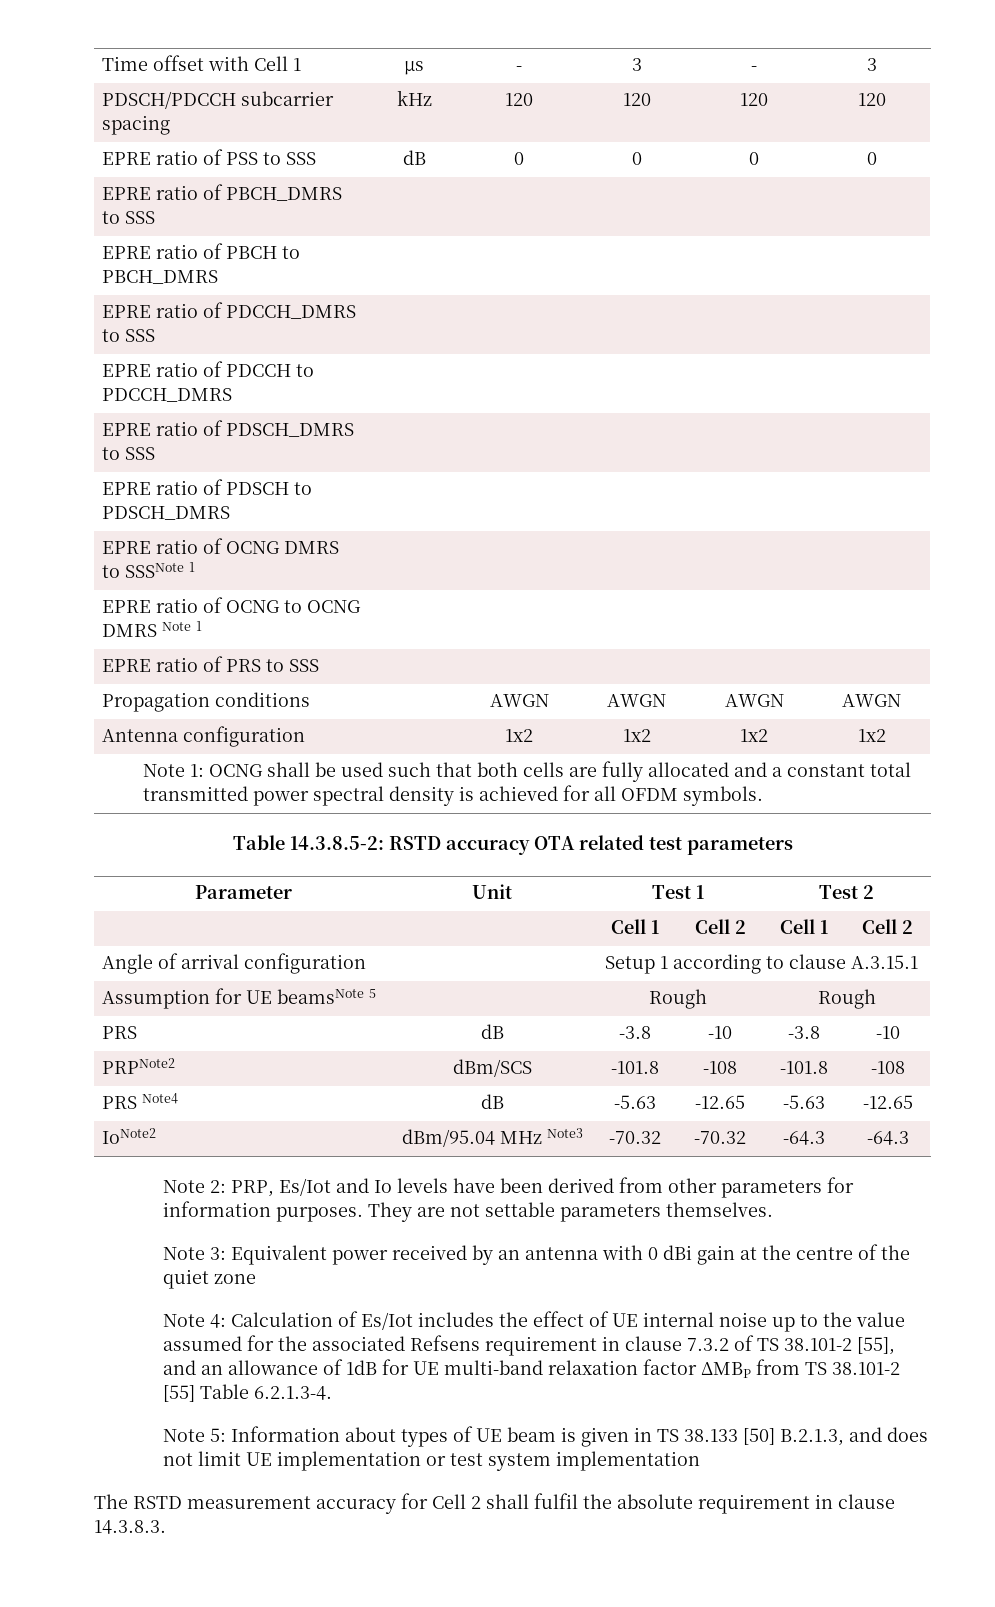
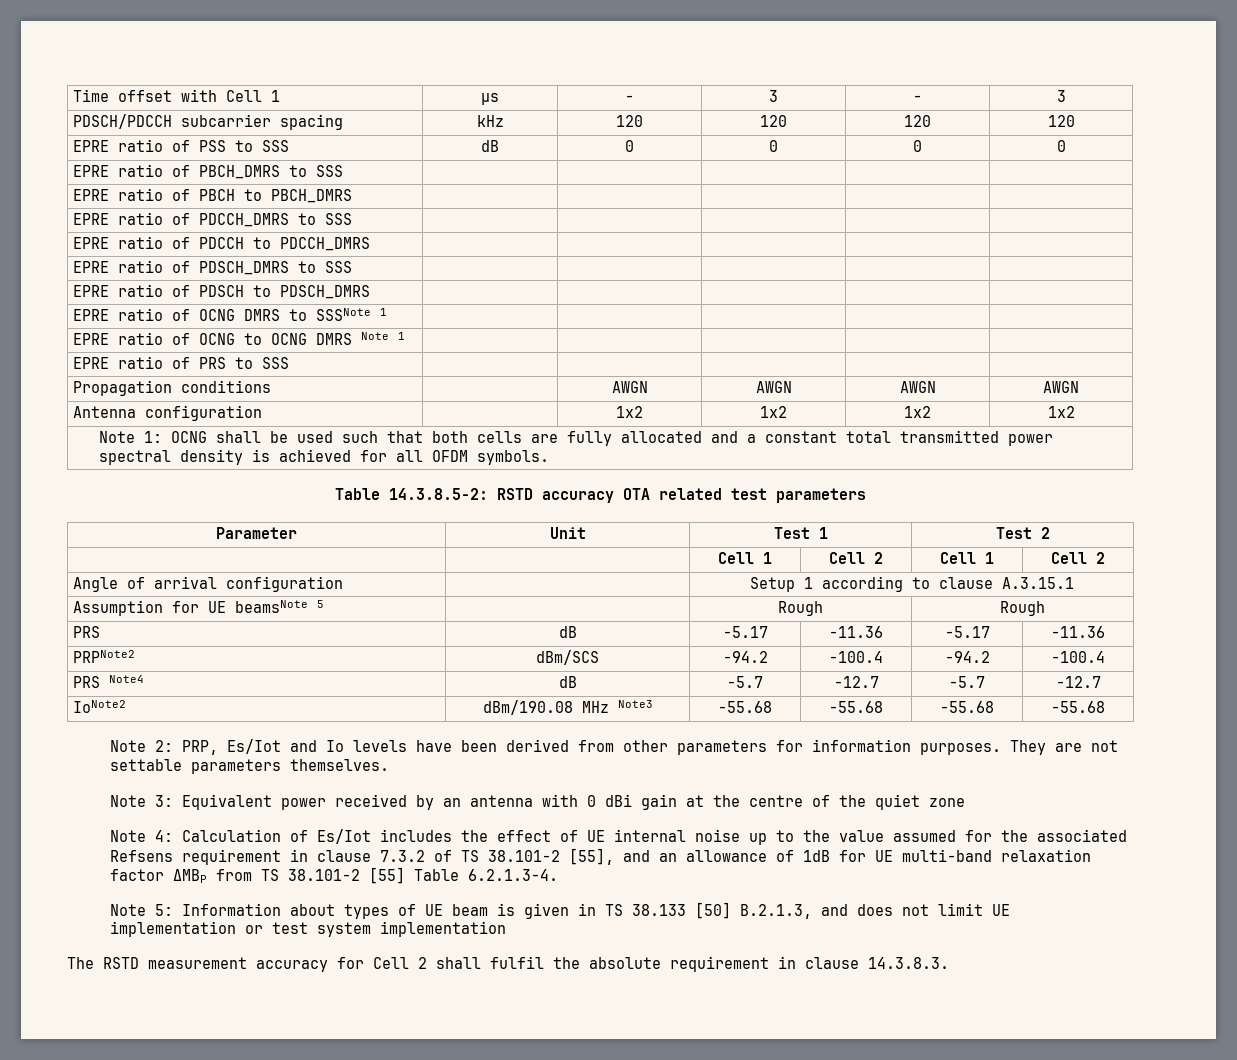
[619,1026,651,1039] [708,1026,732,1039] [787,1026,820,1039] [875,1026,900,1039] [101,1058,175,1074] [452,1059,532,1077] [611,1061,659,1074] [703,1061,737,1074] [779,1061,828,1074] [870,1061,905,1074] -3.8 | -10 | -3.8 | -10 // PRPNote2 | dBm/SCS | -101.8 | -108 | -101.8 | -108 -> [722,626,768,638] [829,626,883,638] [944,626,990,638] [1051,626,1105,638] [73,650,136,663] [536,650,599,665] [722,651,768,663] [829,651,883,663] [944,651,990,663] [1051,651,1105,663] -5.17 | -11.36 | -5.17 | -11.36 // PRPNote2 | dBm/SCS | -94.2 | -100.4 | -94.2 | -100.4
[614,1095,656,1109] [695,1095,745,1109] [782,1095,825,1109] [862,1095,913,1109] -5.63 | -12.65 | -5.63 | -12.65 -> [727,676,763,688] [833,676,879,688] [949,676,985,688] [1055,676,1101,688] -5.7 | -12.7 | -5.7 | -12.7
[401,1129,495,1147] dBm/95.04 -> [482,700,573,715] dBm/190.08
[609,1131,661,1144] [694,1131,746,1144] [782,1131,825,1145] [866,1131,909,1145] -70.32 | -70.32 | -64.3 | -64.3 -> [718,701,772,713] [829,701,883,713] [940,701,994,713] [1051,701,1105,713] -55.68 | -55.68 | -55.68 | -55.68

